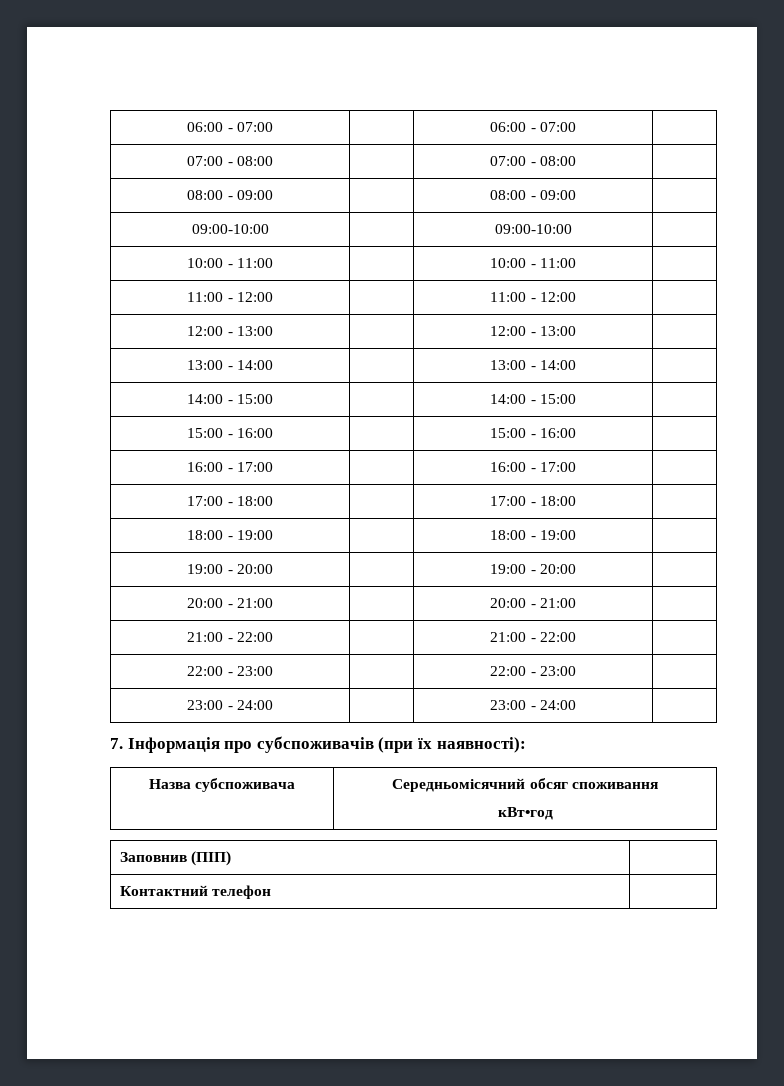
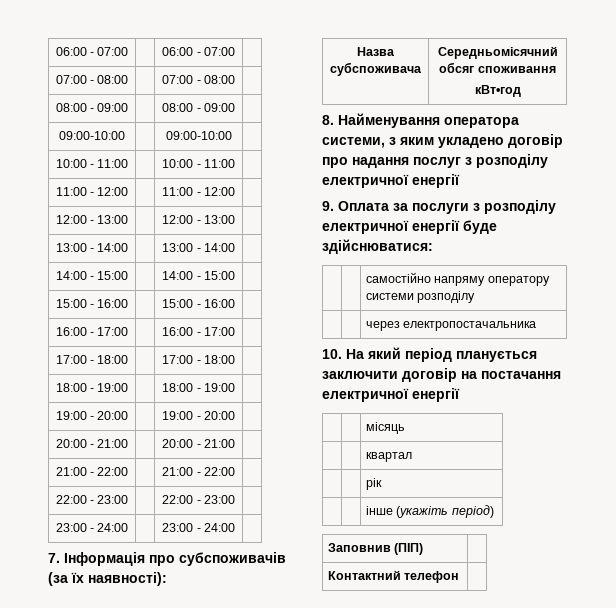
[378,737,414,753] (при -> [48,572,68,586] (за
(553, 813) none -> [322,113,519,128] [322,134,563,148] [322,154,548,168] [322,174,460,188] [322,200,556,214] [322,220,497,234] [322,239,433,254] [366,272,550,286] [366,291,476,303] [366,321,537,331] [322,347,537,362] [322,368,561,382] [322,388,460,402] [366,422,406,434] [366,452,413,462] [366,478,383,490] [366,505,494,518] // 8. Найменування оператора системи, з яким укладено договір про надання послуг з розподілу електричної енергії // 9. Оплата за послуги з розподілу електричної енергії буде здійснюватися: // | | самостійно напряму оператору системи розподілу // | | через електропостачальника // 10. На який період планується заключити договір на постачання електричної енергії // | | місяць // | | квартал // | | рік // | | інше (укажіть період)

